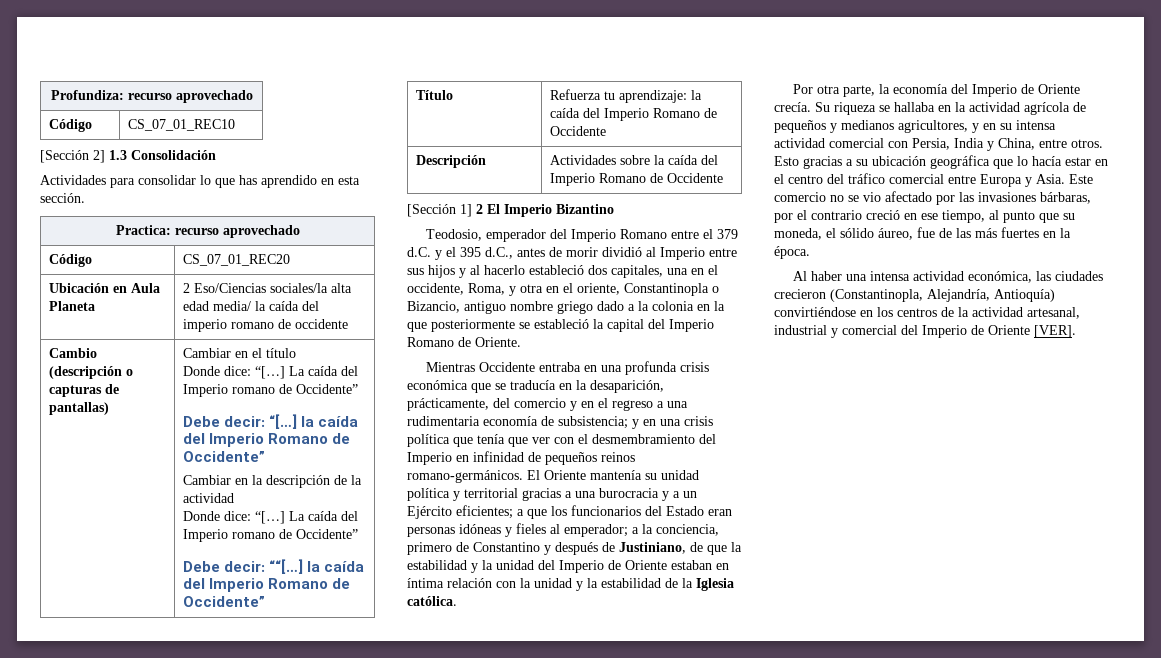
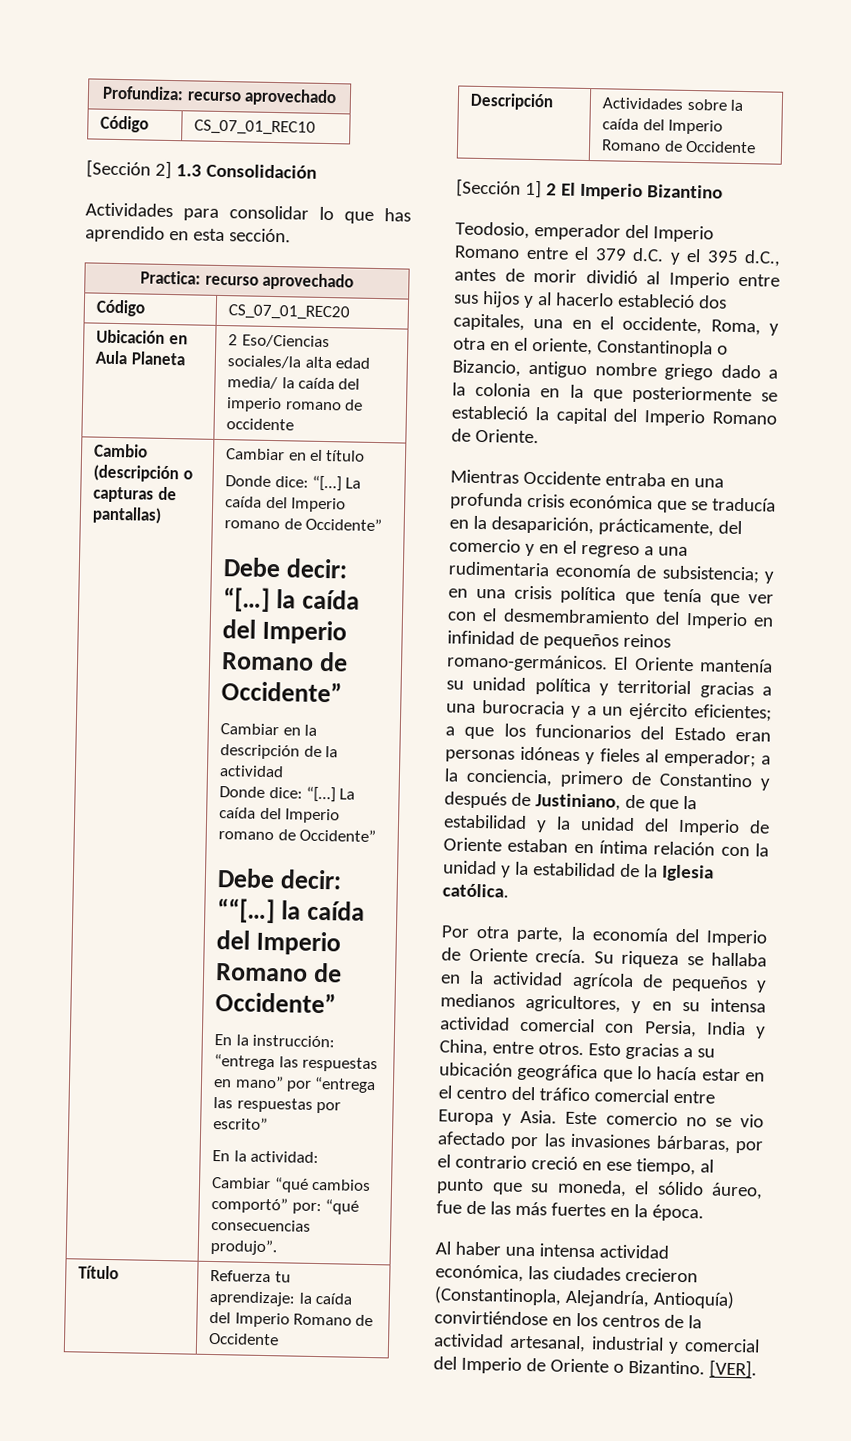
(265, 601) none -> [214,1034,336,1048] [214,1054,379,1073] [213,1075,377,1094] [213,1097,342,1114] [213,1117,269,1131] [212,1149,320,1164] [211,1176,372,1193] [211,1196,360,1215] [211,1218,312,1232] [210,1238,278,1256] // En la instrucción: “entrega las respuestas en mano” por “entrega las respuestas por escrito” // En la actividad: // Cambiar “qué cambios comportó” por: “qué consecuencias produjo”.
[407,506,452,519] Ejército -> [629,702,689,721] ejército
(1030, 330) none -> [612,1360,705,1375] o Bizantino.

